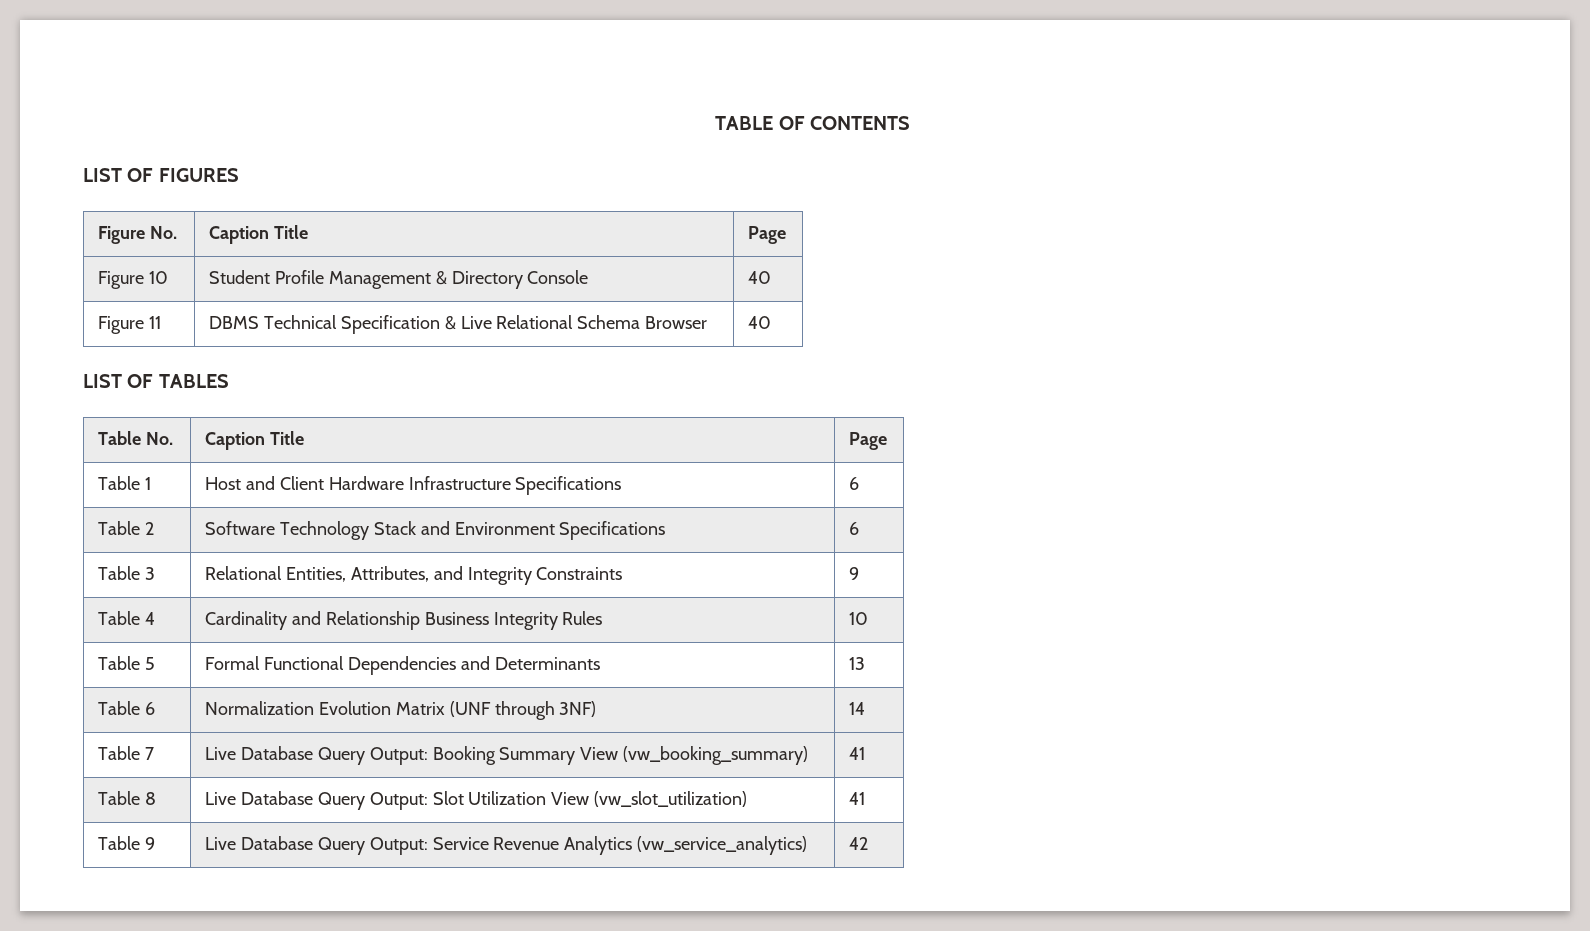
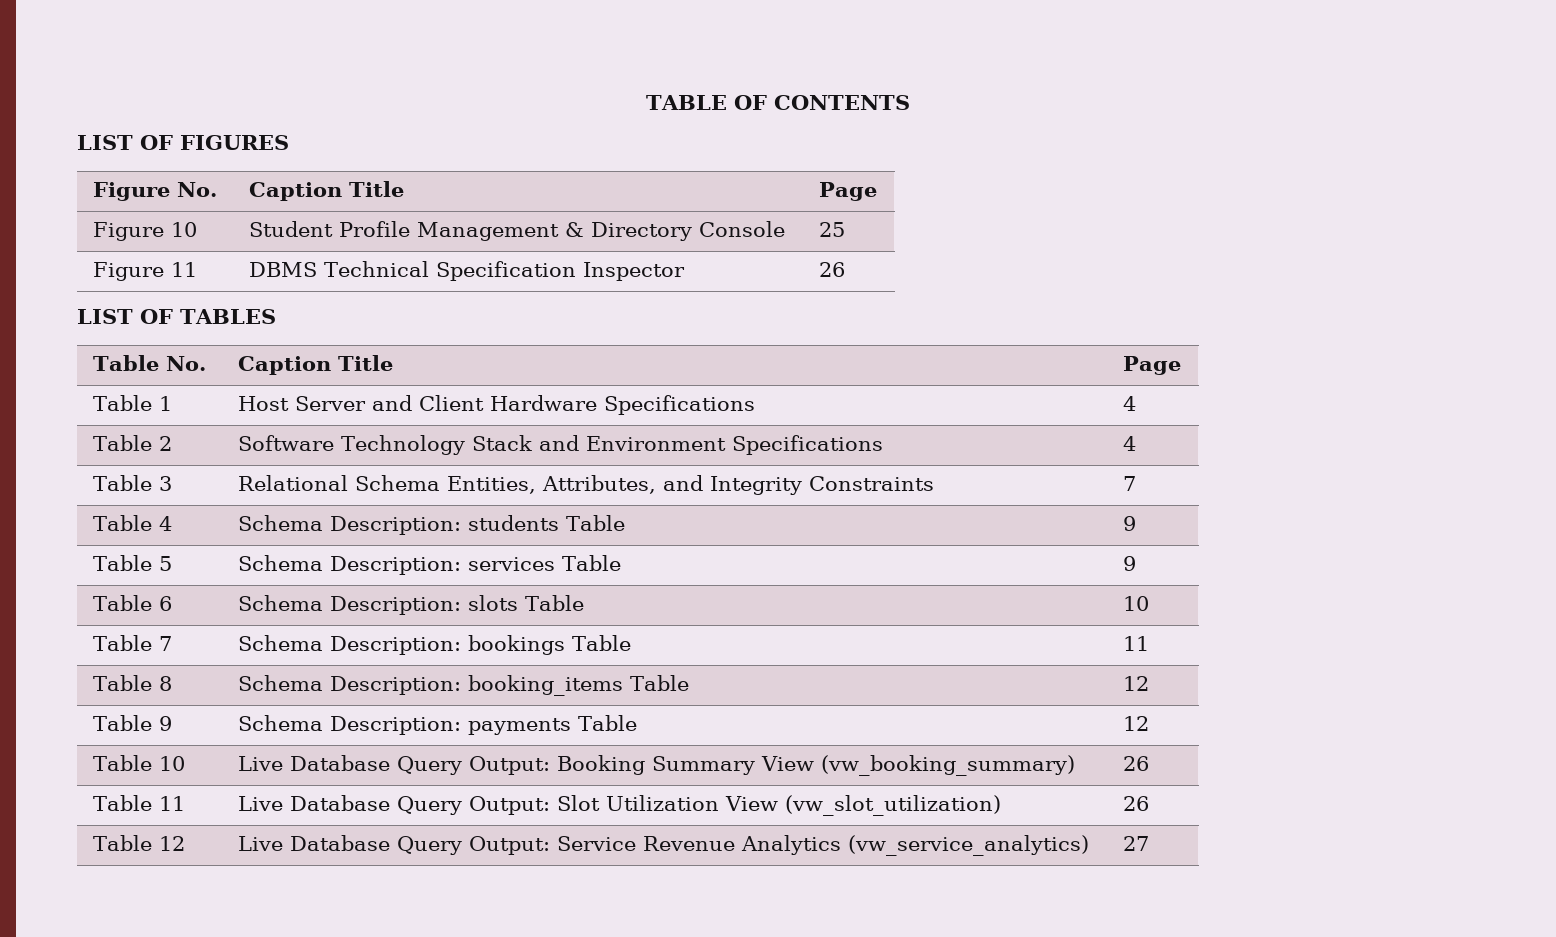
[748,271,772,284] 40 -> [818,222,845,237] 25
[444,315,708,330] [748,316,772,329] & Live Relational Schema Browser | 40 -> [582,262,685,281] [818,262,845,277] Inspector | 26
(242, 483) none -> [294,396,366,411] Server
[408,476,622,495] [849,477,860,490] Infrastructure Specifications | 6 -> [603,395,755,415] [1122,396,1136,411] Specifications | 4
[849,522,860,535] 6 -> [1122,436,1136,451] 4
(283, 573) none -> [354,475,440,491] Schema
[849,567,860,580] 9 -> [1122,476,1136,491] 7
[205,611,603,630] [849,612,869,625] [98,656,155,670] [205,656,600,675] [849,657,866,670] [98,701,155,715] [205,701,597,720] [849,702,866,715] [98,746,154,760] Cardinality and Relationship Business Integrity Rules | 10 // Table 5 | Formal Functional Dependencies and Determinants | 13 // Table 6 | Normalization Evolution Matrix (UNF through 3NF) | 14 // Table 7 -> [237,515,625,535] [1122,516,1136,531] [92,555,172,571] [237,555,621,575] [1122,556,1136,571] [92,595,172,611] [237,595,584,615] [1122,596,1149,611] [92,635,172,651] [237,635,631,655] [1122,636,1149,651] [92,675,172,691] [237,675,689,696] [1122,676,1149,691] [92,715,172,731] [237,715,637,735] [1122,716,1149,731] [92,755,185,771] Schema Description: students Table | 9 // Table 5 | Schema Description: services Table | 9 // Table 6 | Schema Description: slots Table | 10 // Table 7 | Schema Description: bookings Table | 11 // Table 8 | Schema Description: booking_items Table | 12 // Table 9 | Schema Description: payments Table | 12 // Table 10
[849,747,866,760] [98,791,156,805] 41 // Table 8 -> [1122,756,1149,771] [92,795,185,811] 26 // Table 11
[849,792,866,805] [98,836,155,850] 41 // Table 9 -> [1122,796,1149,811] [92,835,185,851] 26 // Table 12
[849,837,869,850] 42 -> [1122,836,1149,851] 27

